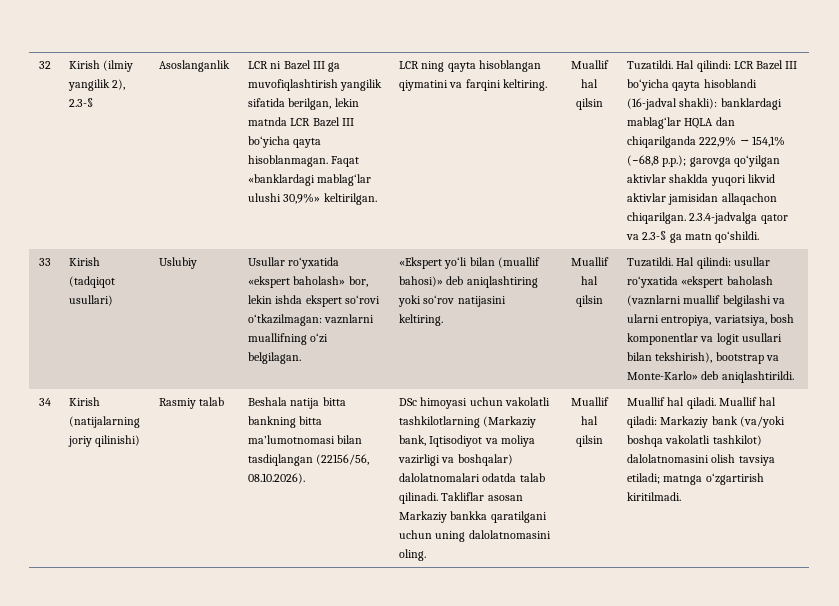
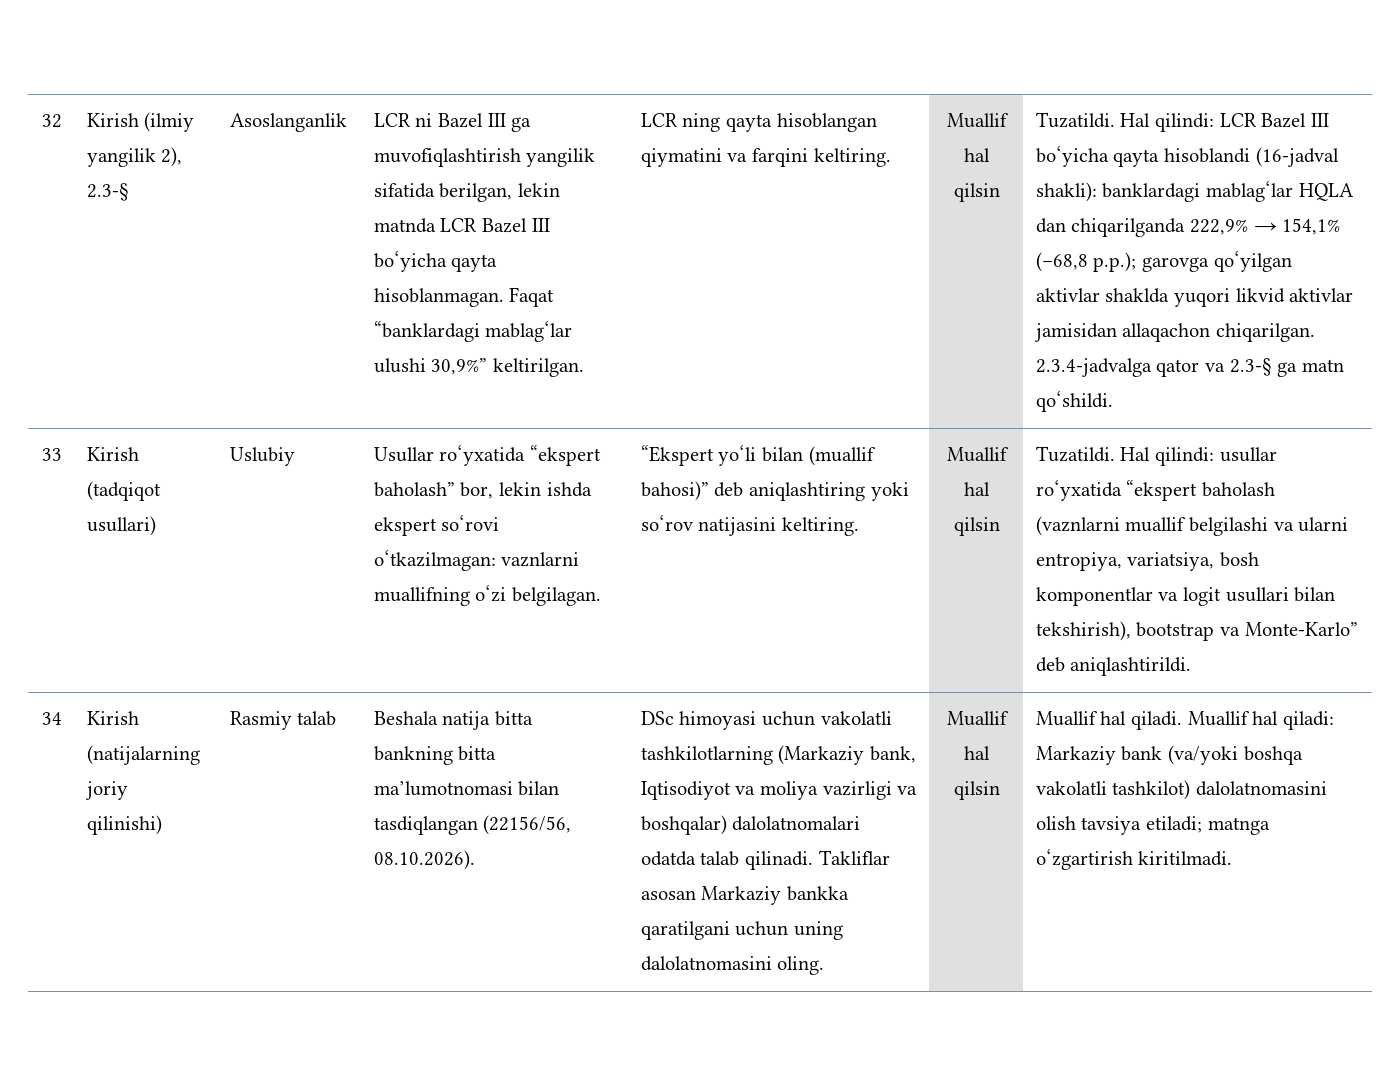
[248,174,316,186] «banklardagi -> [373,321,480,342] “banklardagi
[283,193,321,204] 30,9%» -> [431,358,488,375] 30,9%”
[248,276,346,288] «ekspert baholash» -> [529,445,601,466] [373,482,455,497] “ekspert baholash”
[399,257,443,269] «Ekspert -> [640,445,714,466] “Ekspert
[399,276,444,287] bahosi)» -> [640,481,709,501] bahosi)”
[681,276,724,288] «ekspert -> [1126,480,1198,501] “ekspert
[627,371,699,380] Monte-Karlo» -> [1244,622,1358,636] Monte-Karlo”

